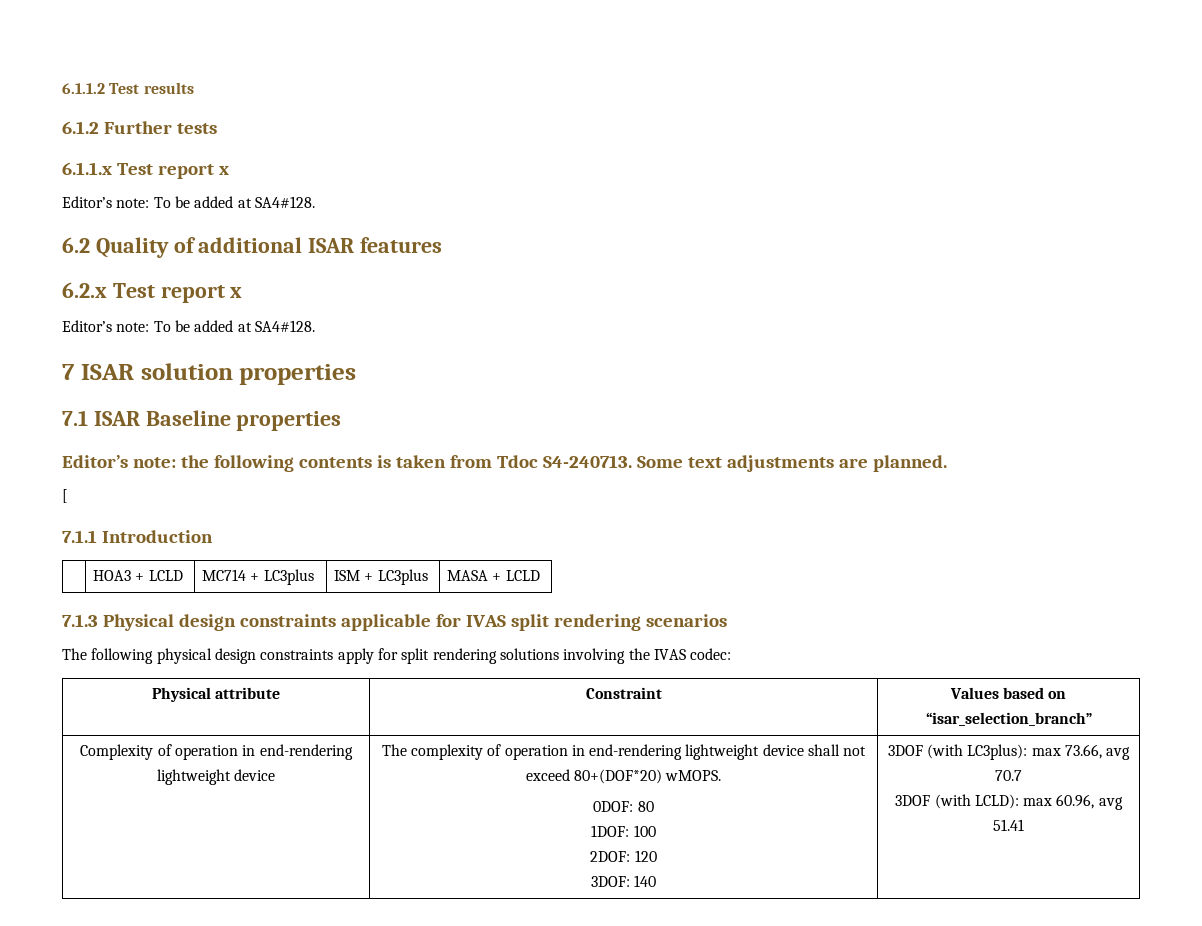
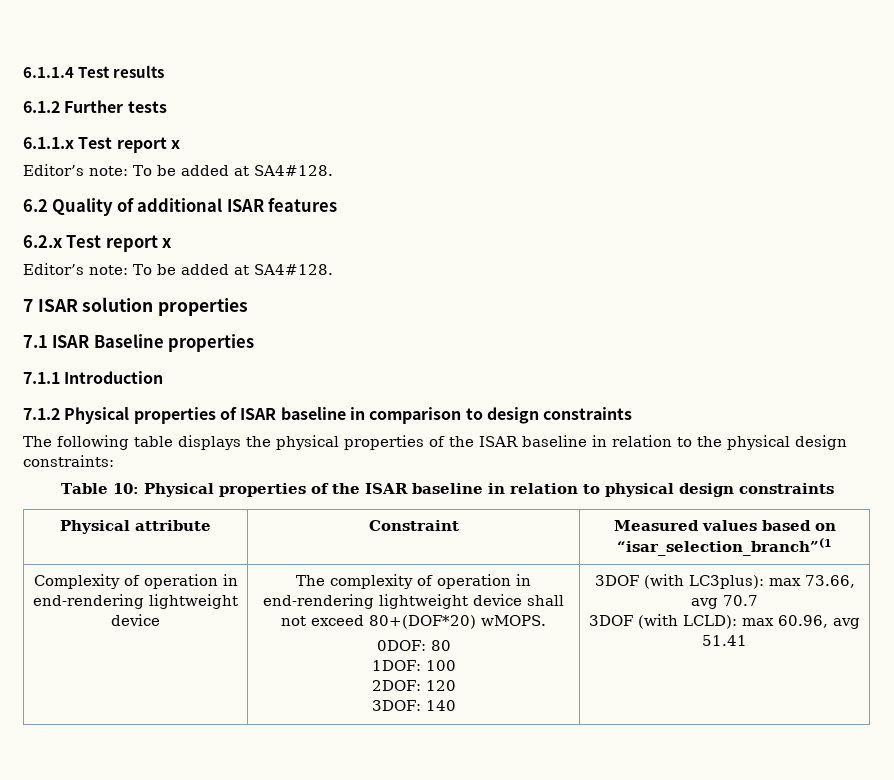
[62,83,105,94] 6.1.1.2 -> [23,67,74,78] 6.1.1.4
[62,455,947,472] [62,489,68,503] [62,530,213,543] [92,570,183,581] [201,569,314,585] [333,569,428,585] [446,570,540,581] [62,614,727,631] [62,648,732,664] Editor’s note: the following contents is taken from Tdoc S4-240713. Some text adjustments are planned. // [ // 7.1.1 Introduction // | HOA3 + LCLD | MC714 + LC3plus | ISM + LC3plus | MASA + LCLD // 7.1.3 Physical design constraints applicable for IVAS split rendering scenarios // The following physical design constraints apply for split rendering solutions involving the IVAS codec: -> [23,371,164,384] [23,407,633,424] [23,435,847,450] [23,455,114,467] [60,483,834,497] 7.1.1 Introduction // 7.1.2 Physical properties of ISAR baseline in comparison to design constraints // The following table displays the physical properties of the ISAR baseline in relation to the physical design constraints: // Table 10: Physical properties of the ISAR baseline in relation to physical design constraints
[949,687,999,699] Values -> [613,520,757,531] Measured values
[925,712,1092,726] “isar_selection_branch” -> [617,538,832,556] “isar_selection_branch”(1

